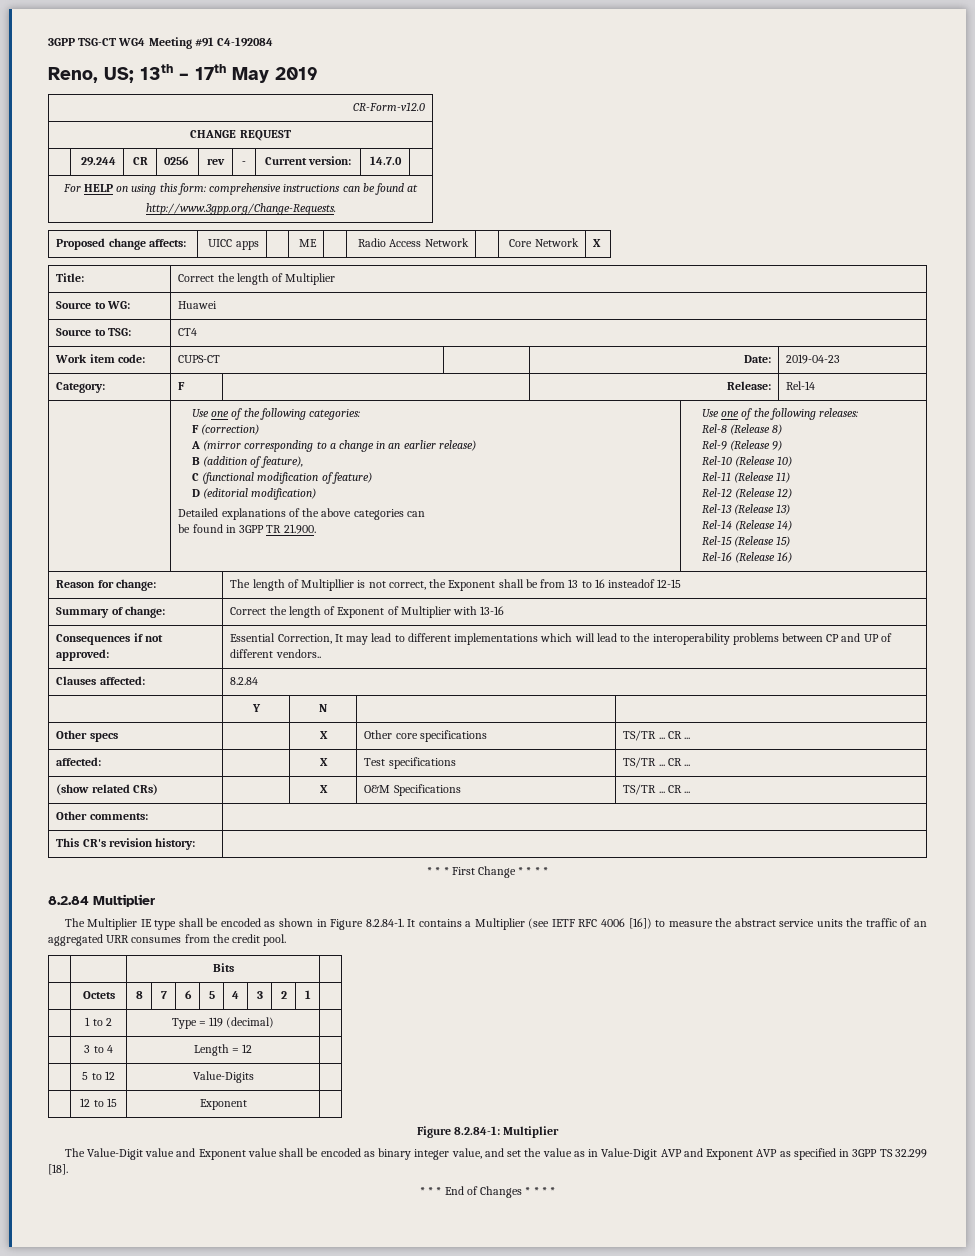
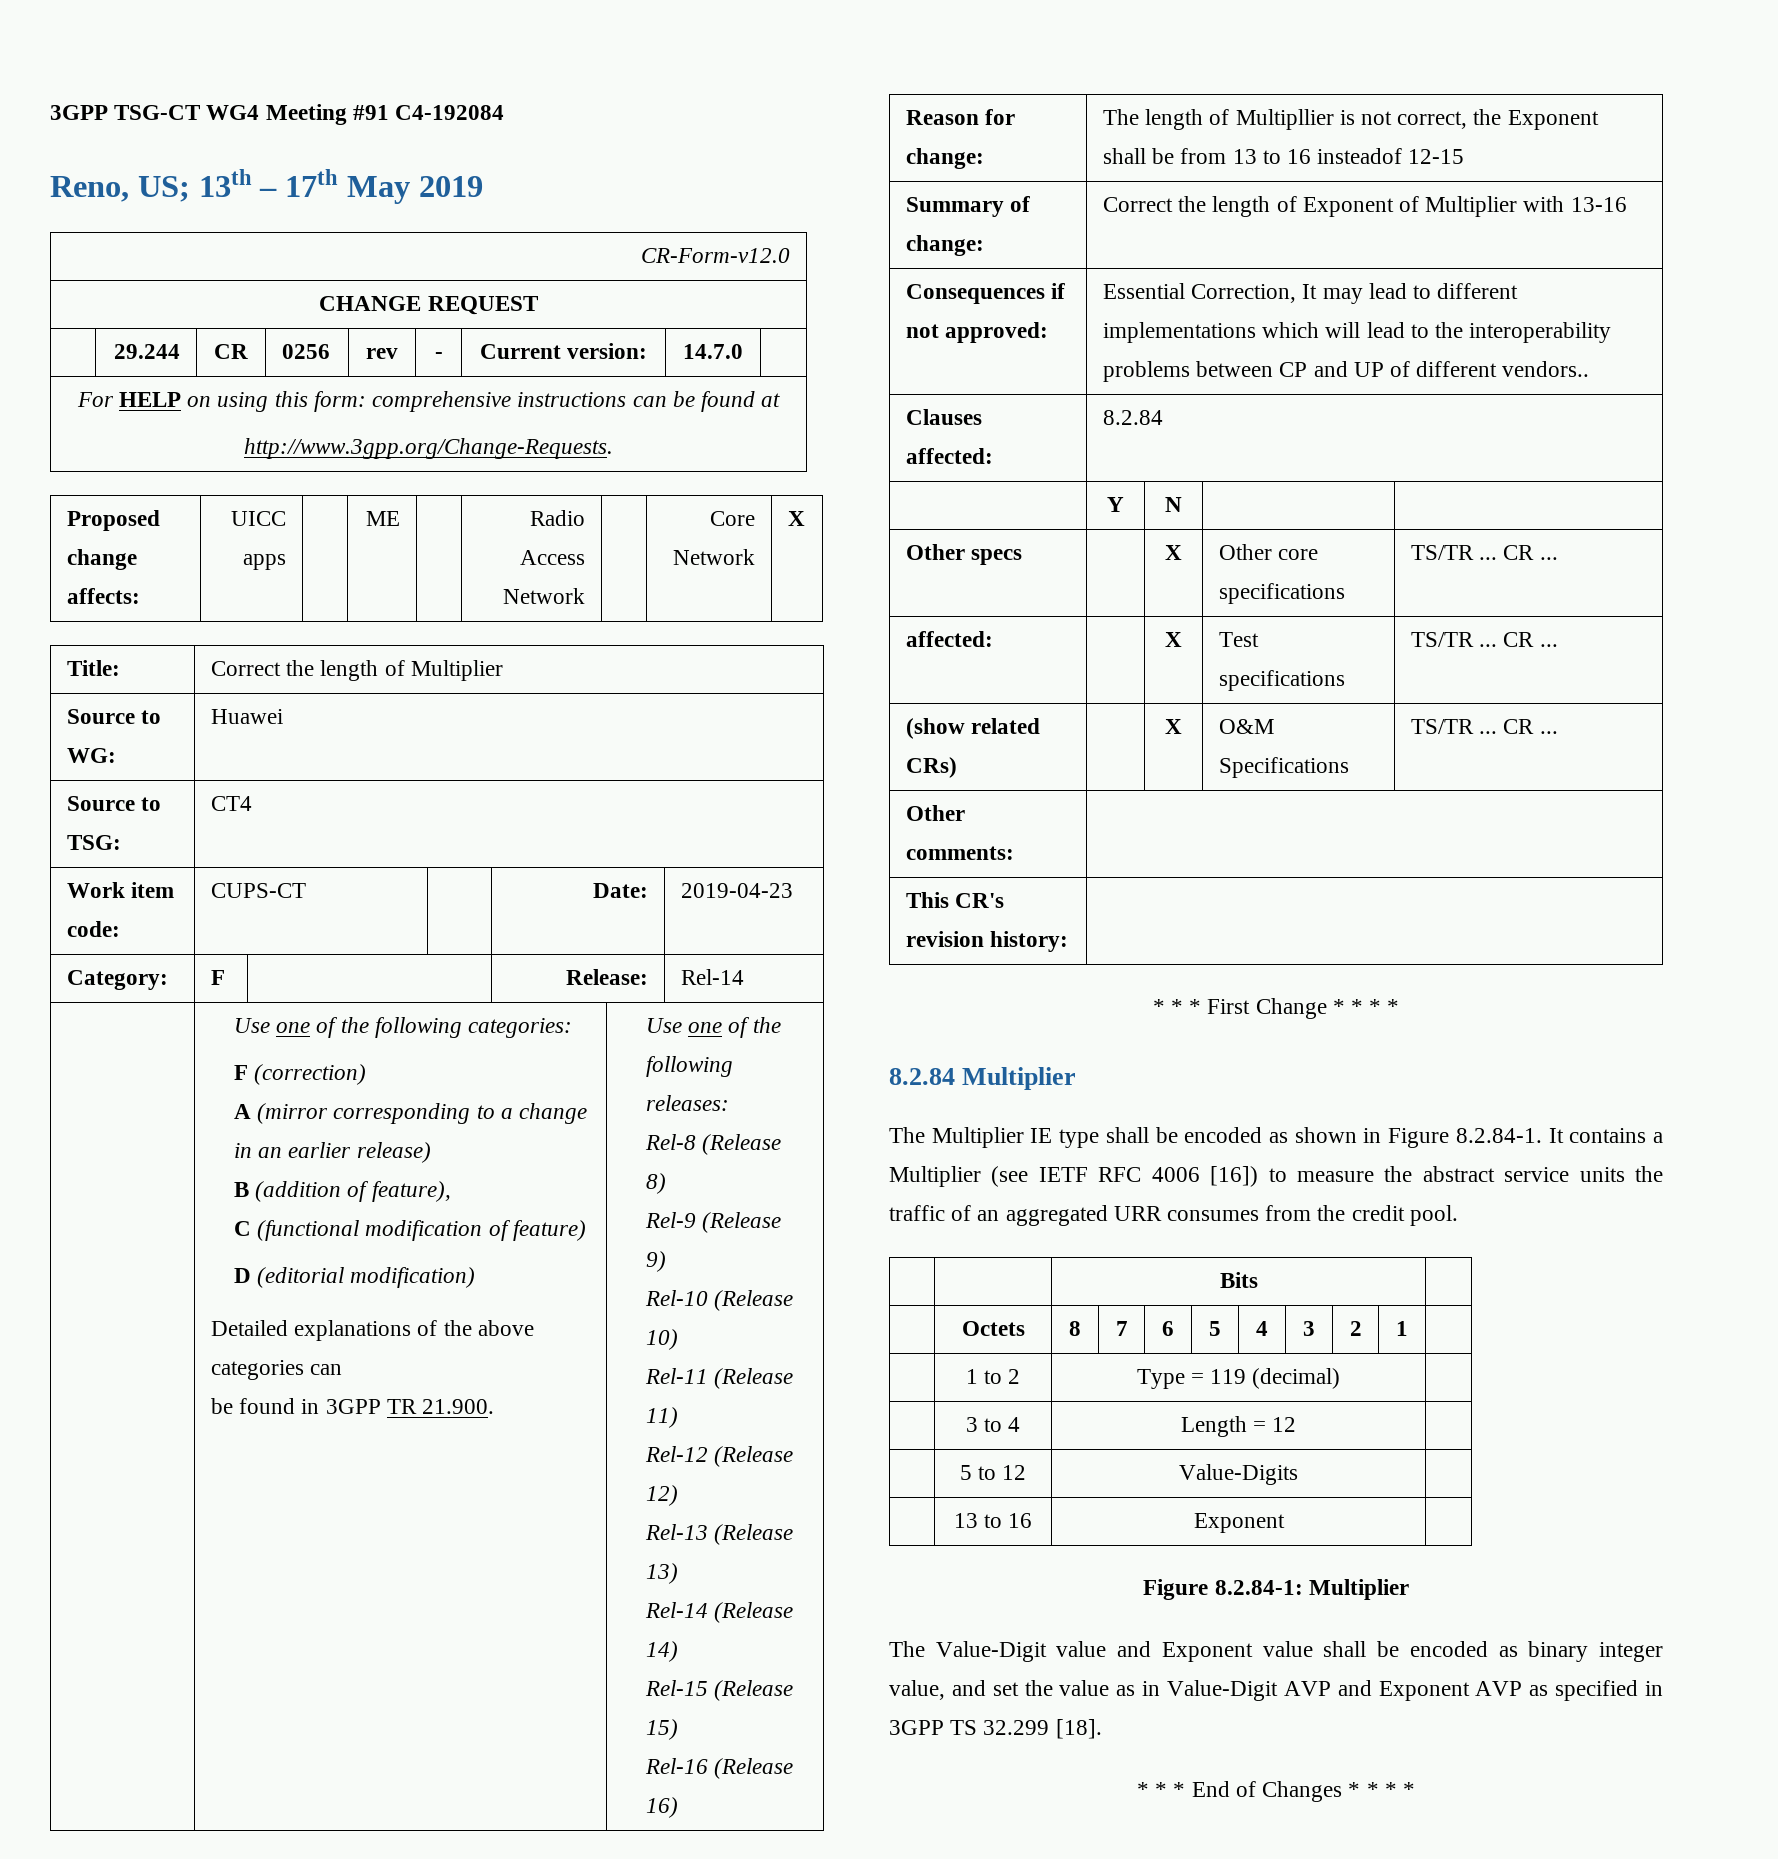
[80,1098,117,1107] 12 to 15 -> [953,1513,1033,1528] 13 to 16

